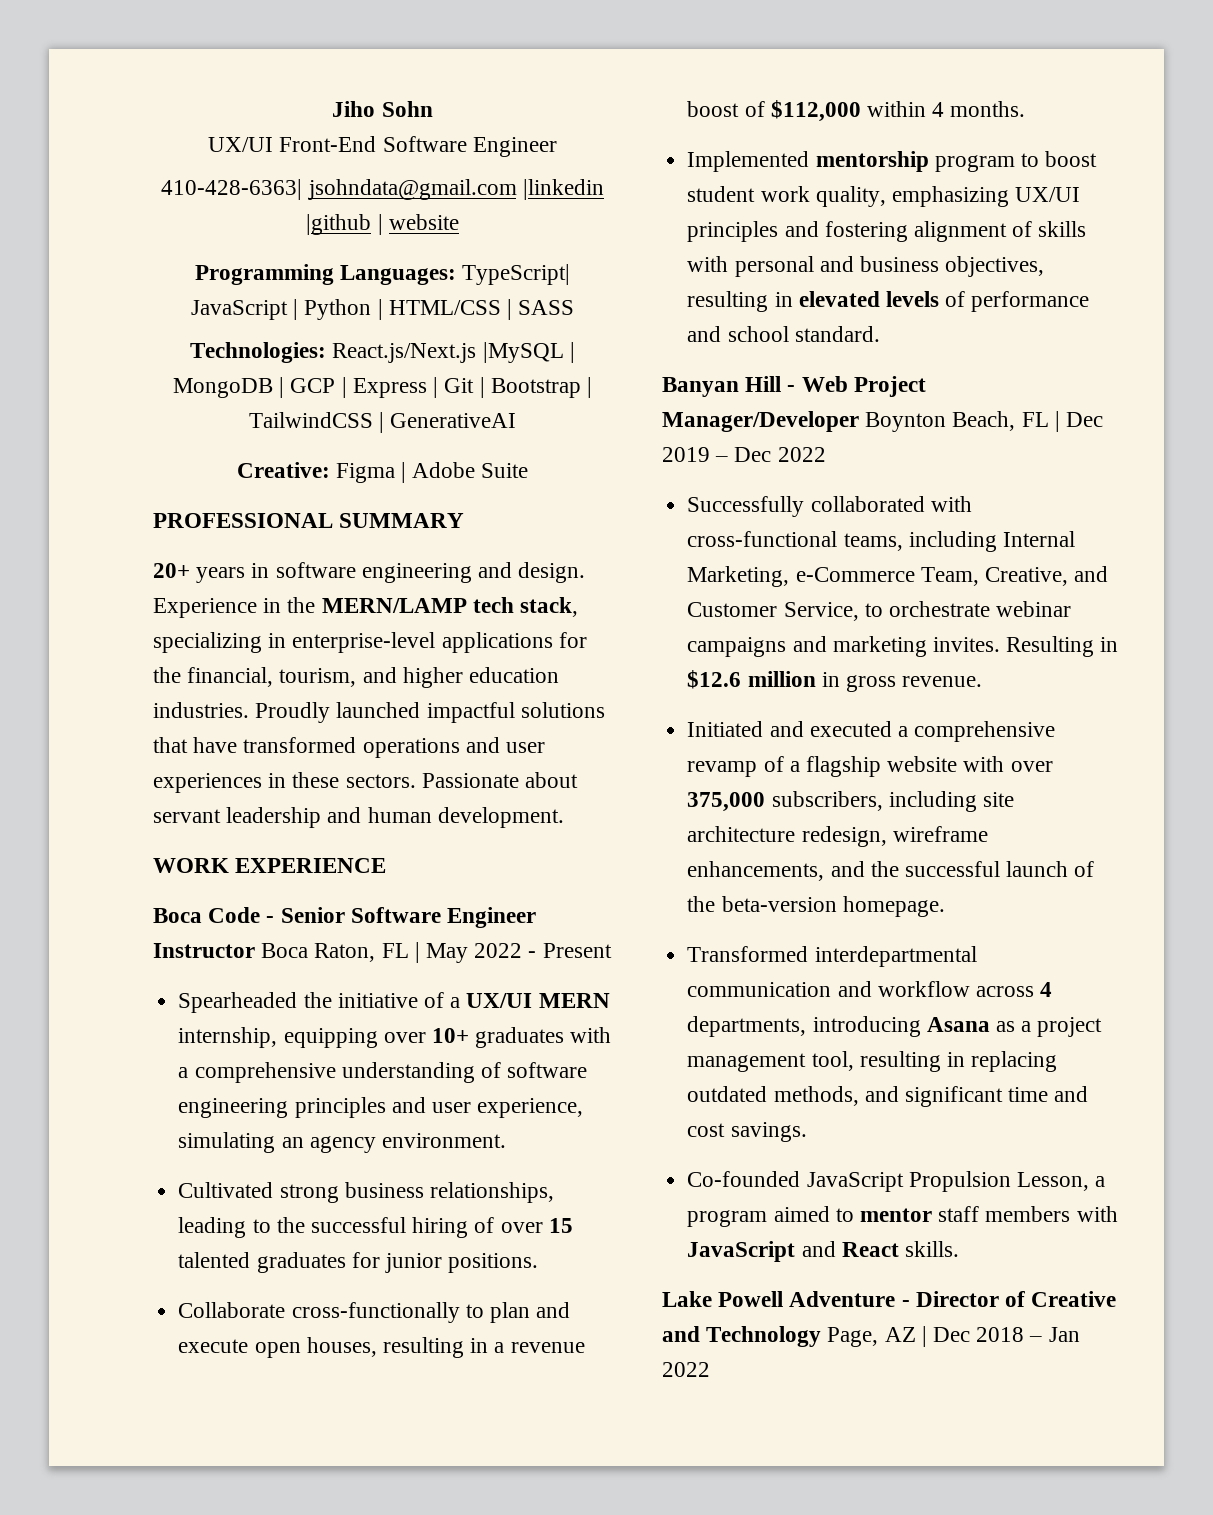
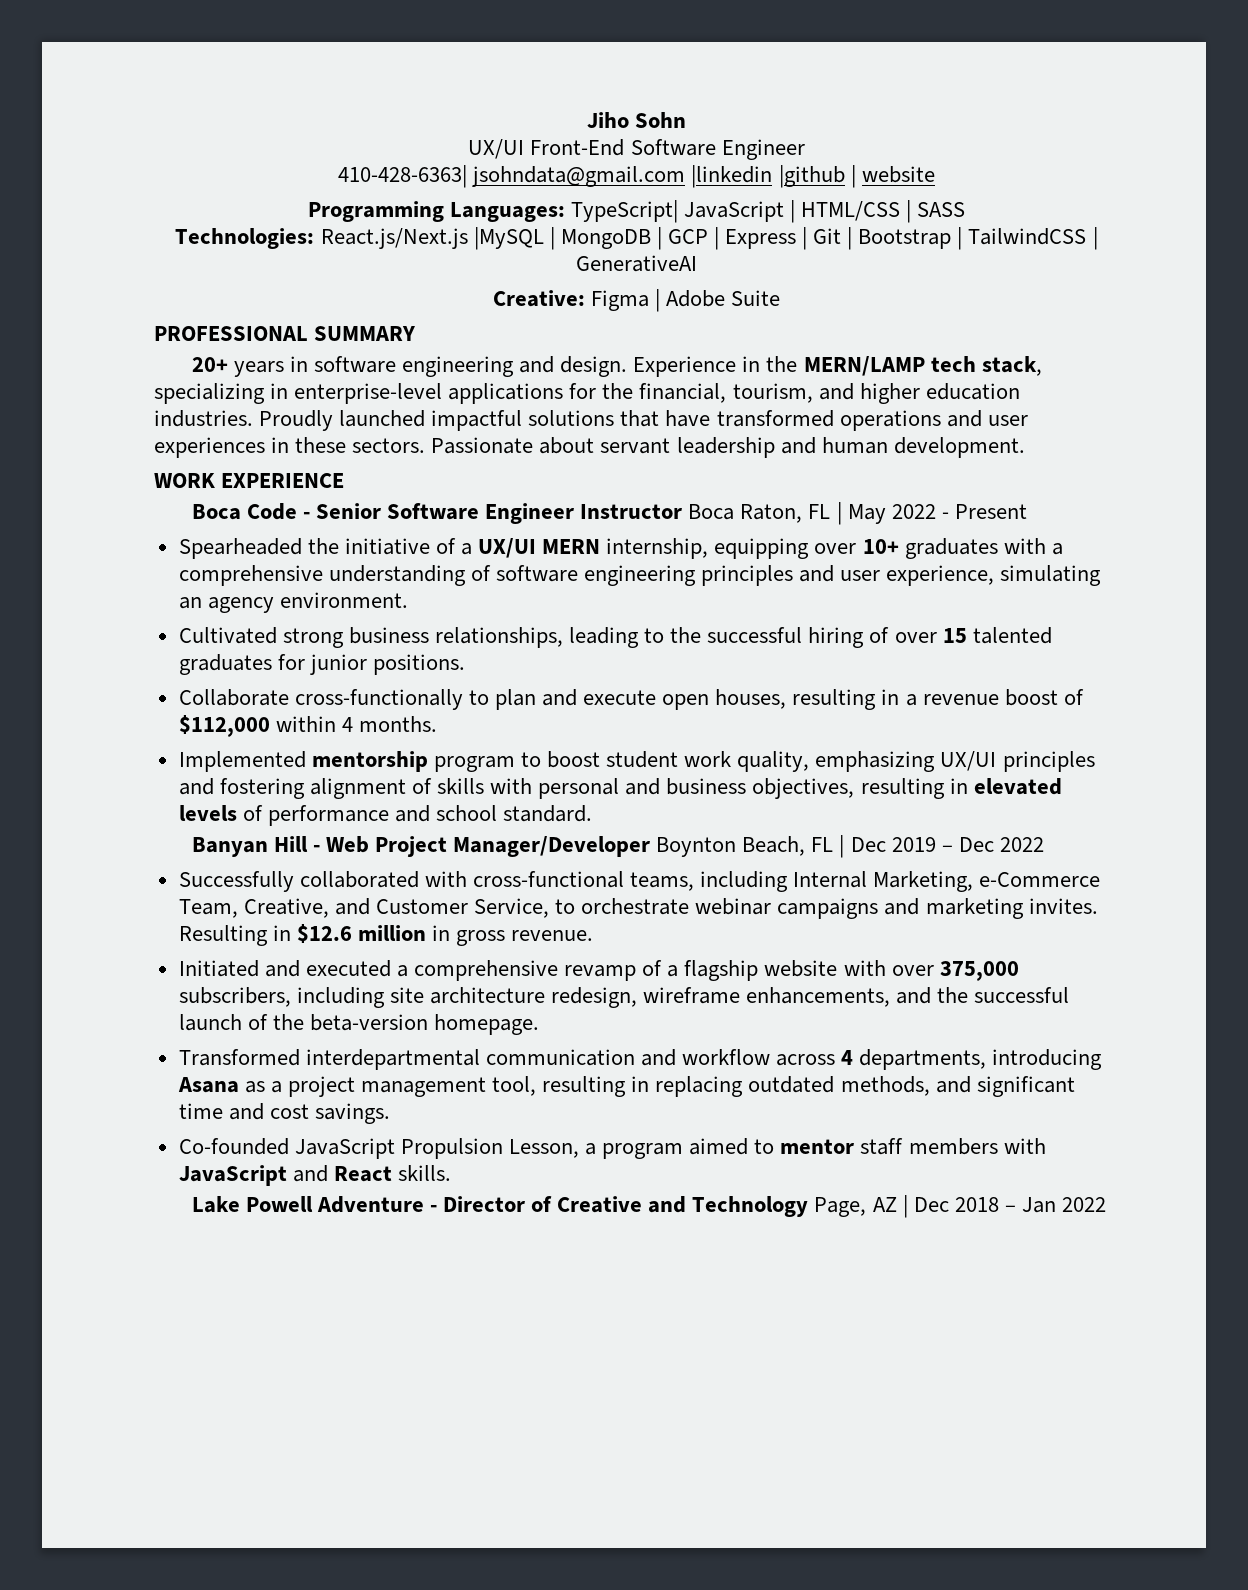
[304,299,383,320] Python | -> (796, 211) none

